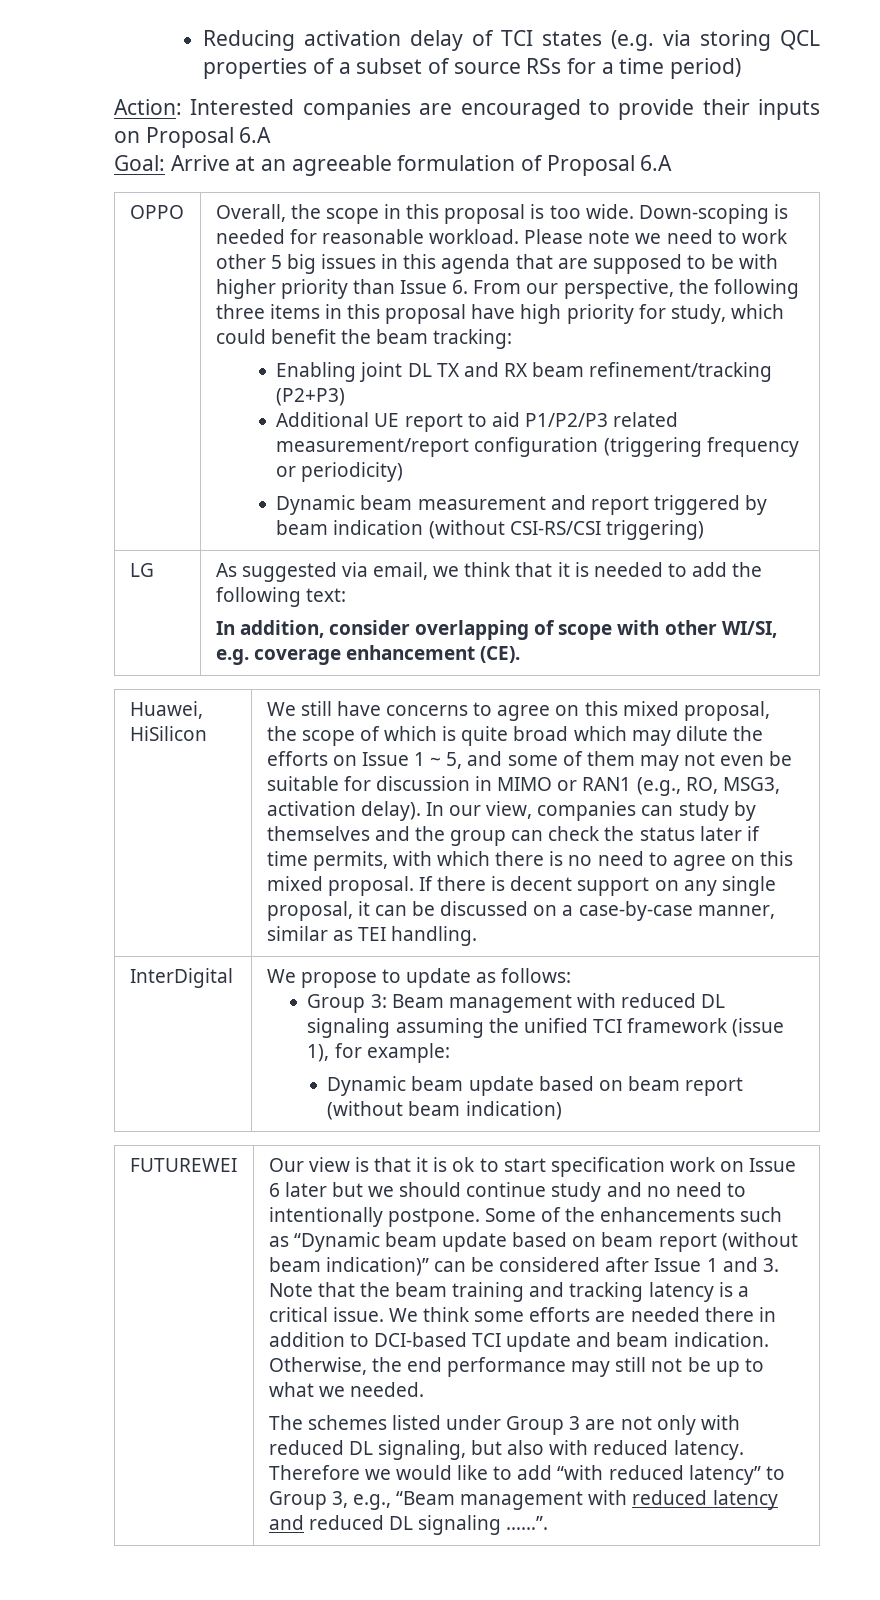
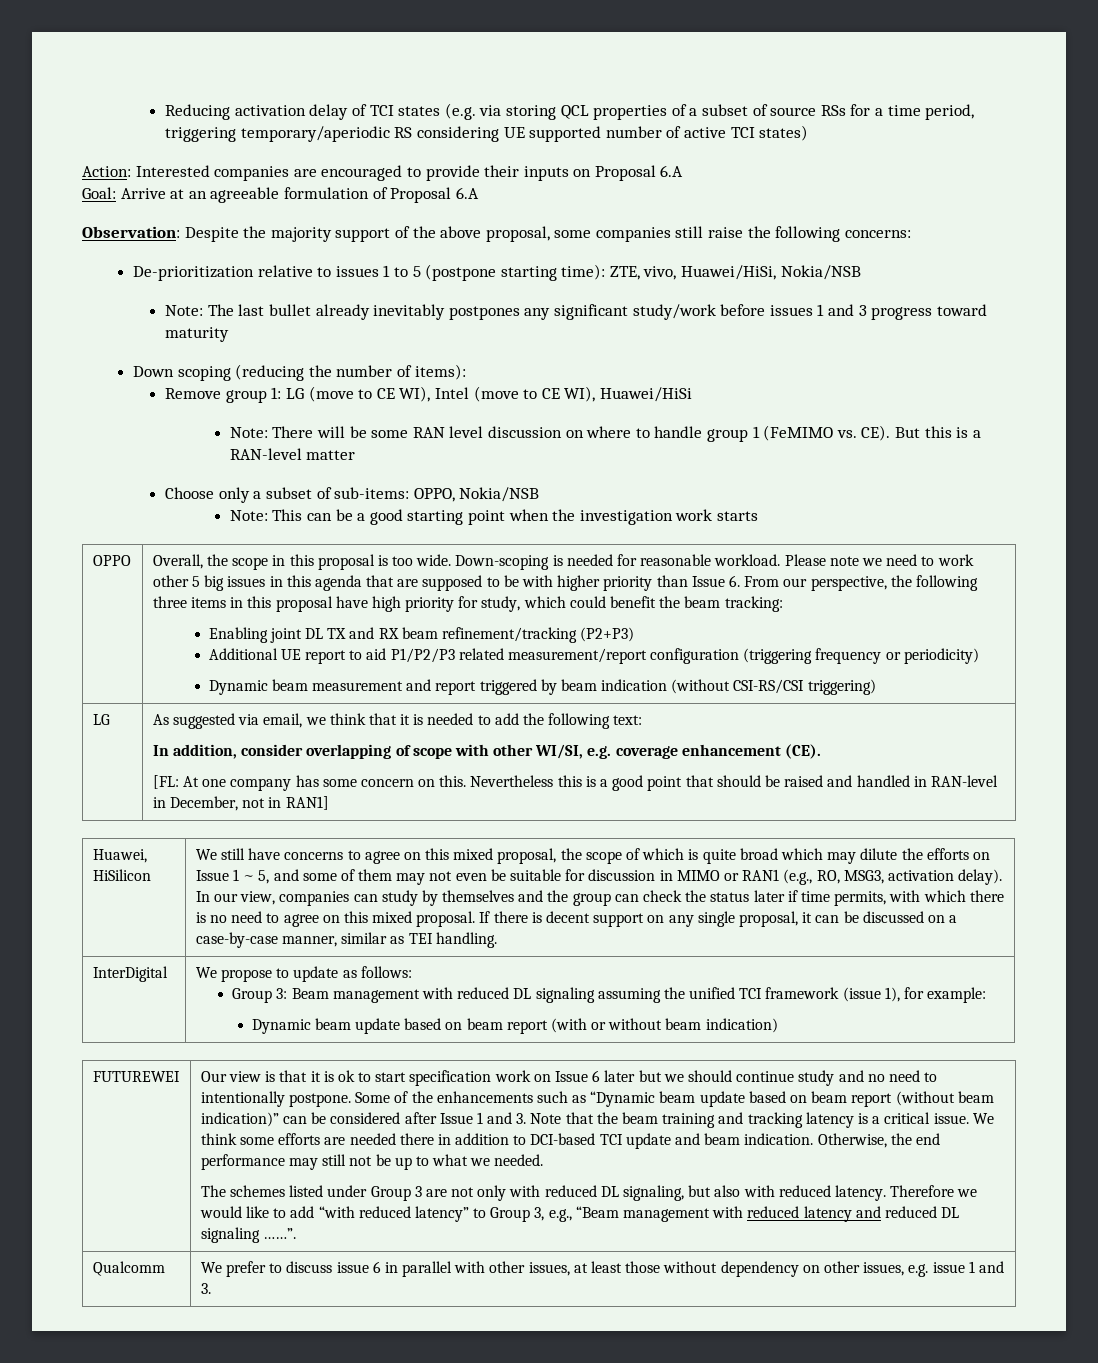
[670,58,742,79] period) -> [925,104,975,120] [165,125,809,142] period, triggering temporary/aperiodic RS considering UE supported number of active TCI states)
(673, 163) none -> [82,226,911,242] [132,264,861,281] [165,304,987,320] [165,327,230,342] [132,364,466,381] [165,386,692,403] [229,425,981,442] [229,448,356,460] [165,487,540,503] [229,509,758,525] // Observation: Despite the majority support of the above proposal, some companies still raise the following concerns: // De-prioritization relative to issues 1 to 5 (postpone starting time): ZTE, vivo, Huawei/HiSi, Nokia/NSB // Note: The last bullet already inevitably postpones any significant study/work before issues 1 and 3 progress toward maturity // Down scoping (reducing the number of items): // Remove group 1: LG (move to CE WI), Intel (move to CE WI), Huawei/HiSi // Note: There will be some RAN level discussion on where to handle group 1 (FeMIMO vs. CE). But this is a RAN-level matter // Choose only a subset of sub-items: OPPO, Nokia/NSB // Note: This can be a good starting point when the investigation work starts
(520, 654) none -> [152,775,998,791] [152,796,329,811] // [FL: At one company has some concern on this. Nevertheless this is a good point that should be raised and handled in RAN-level in December, not in RAN1]
[327,1101,404,1120] (without -> [550,1018,663,1033] (with or without
(549, 1523) none -> [92,1261,165,1276] [200,1261,1004,1277] [200,1283,211,1294] // Qualcomm | We prefer to discuss issue 6 in parallel with other issues, at least those without dependency on other issues, e.g. issue 1 and 3.

